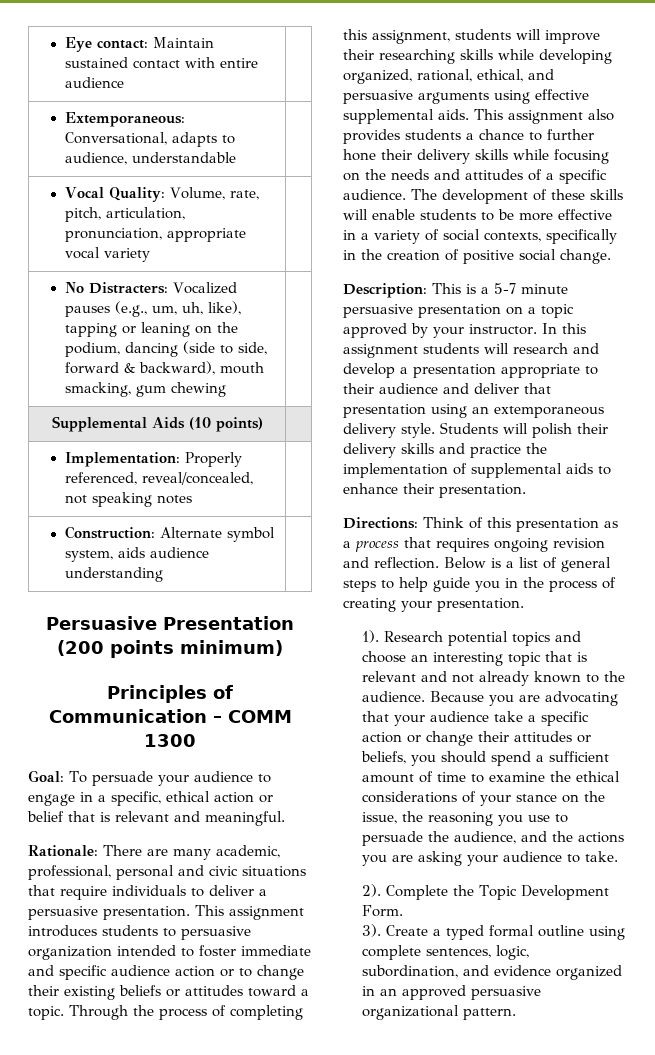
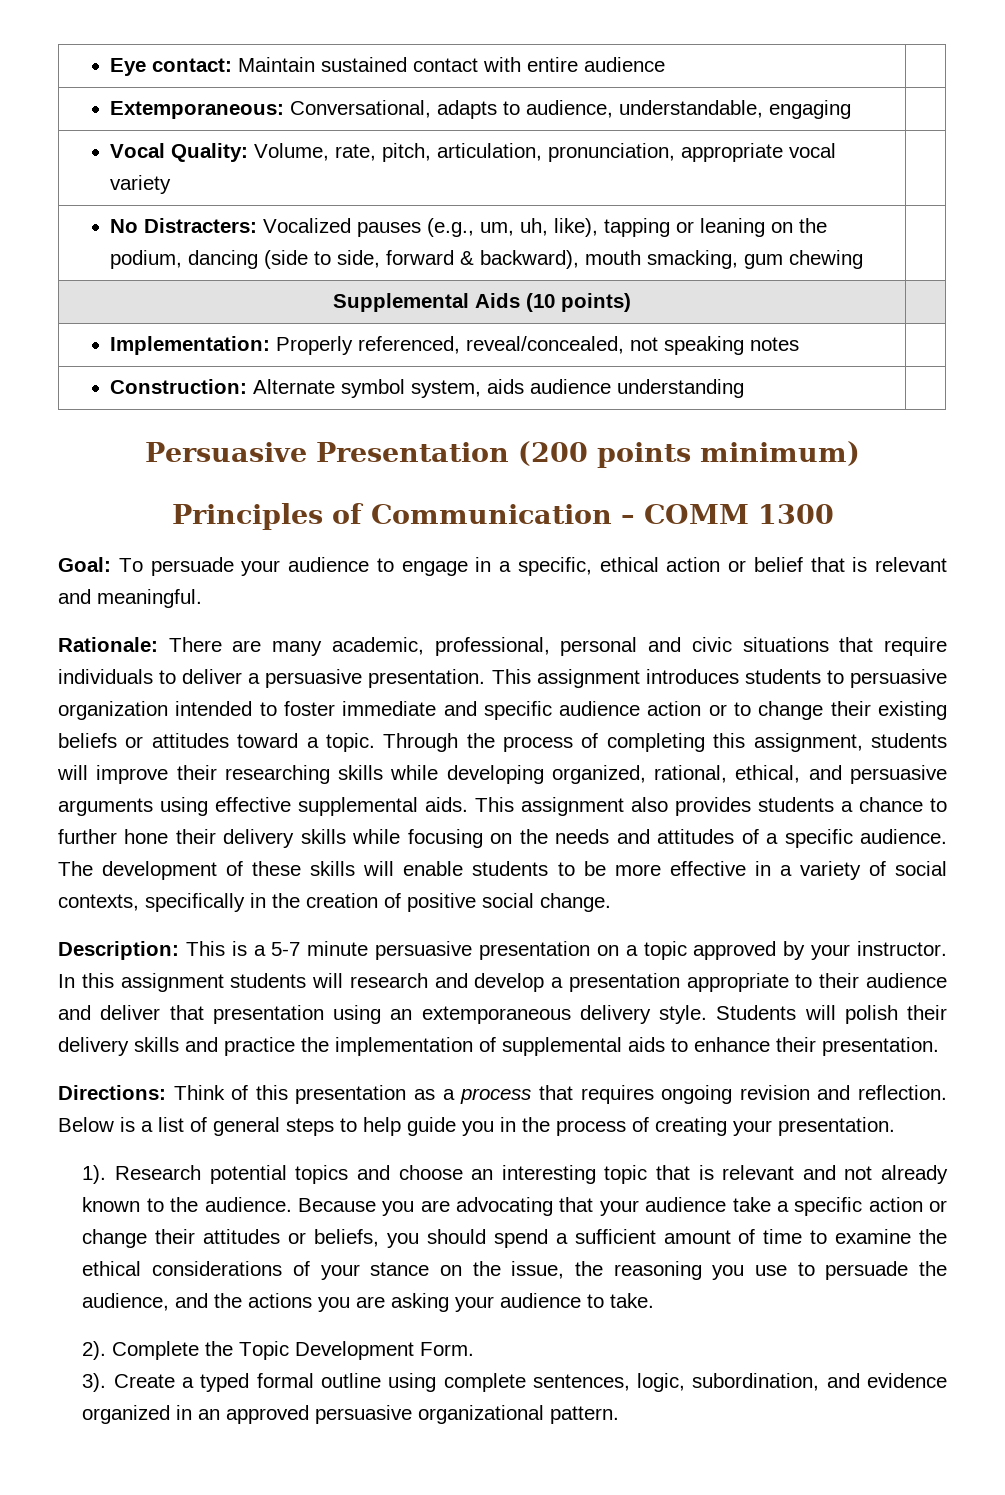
[131,152,236,163] understandable -> [619,100,852,119] understandable, engaging

